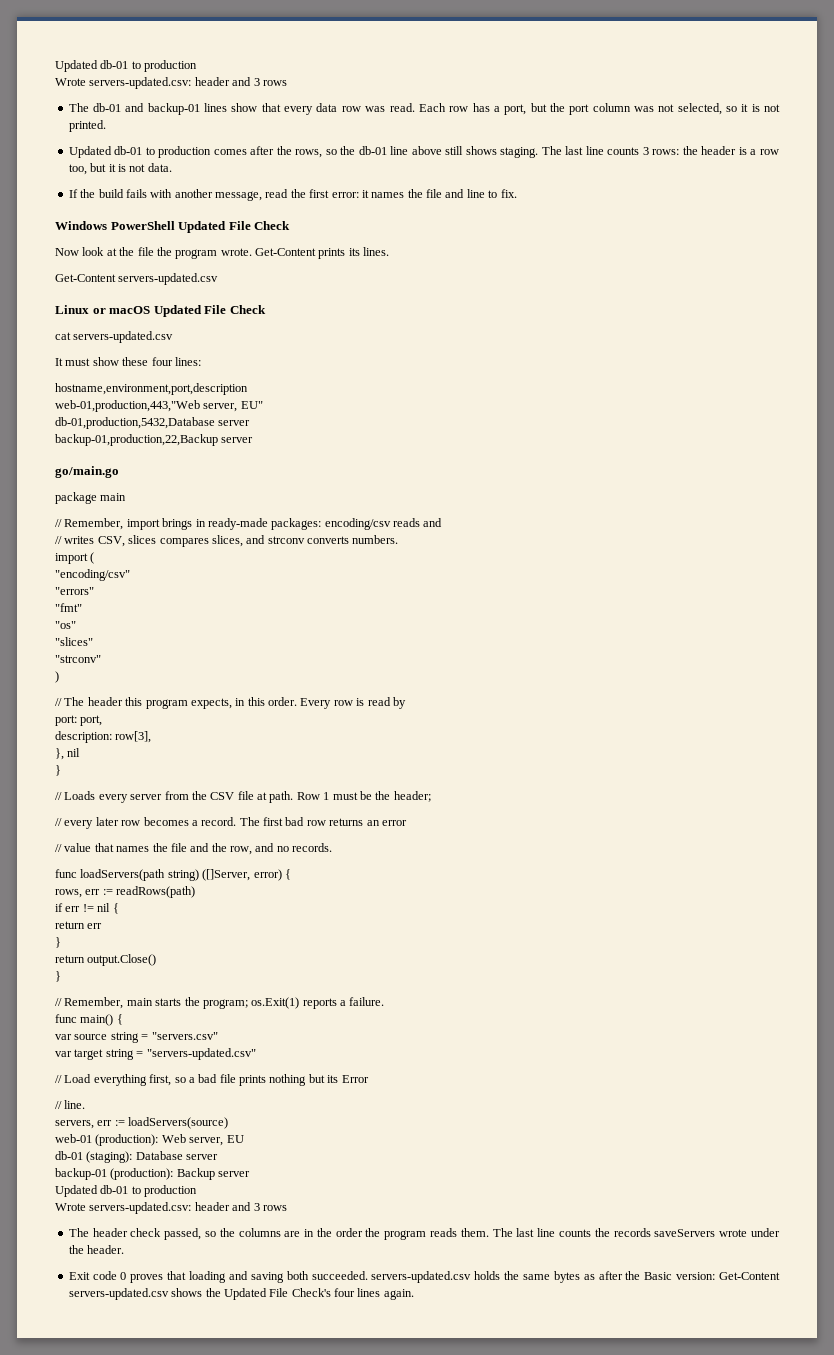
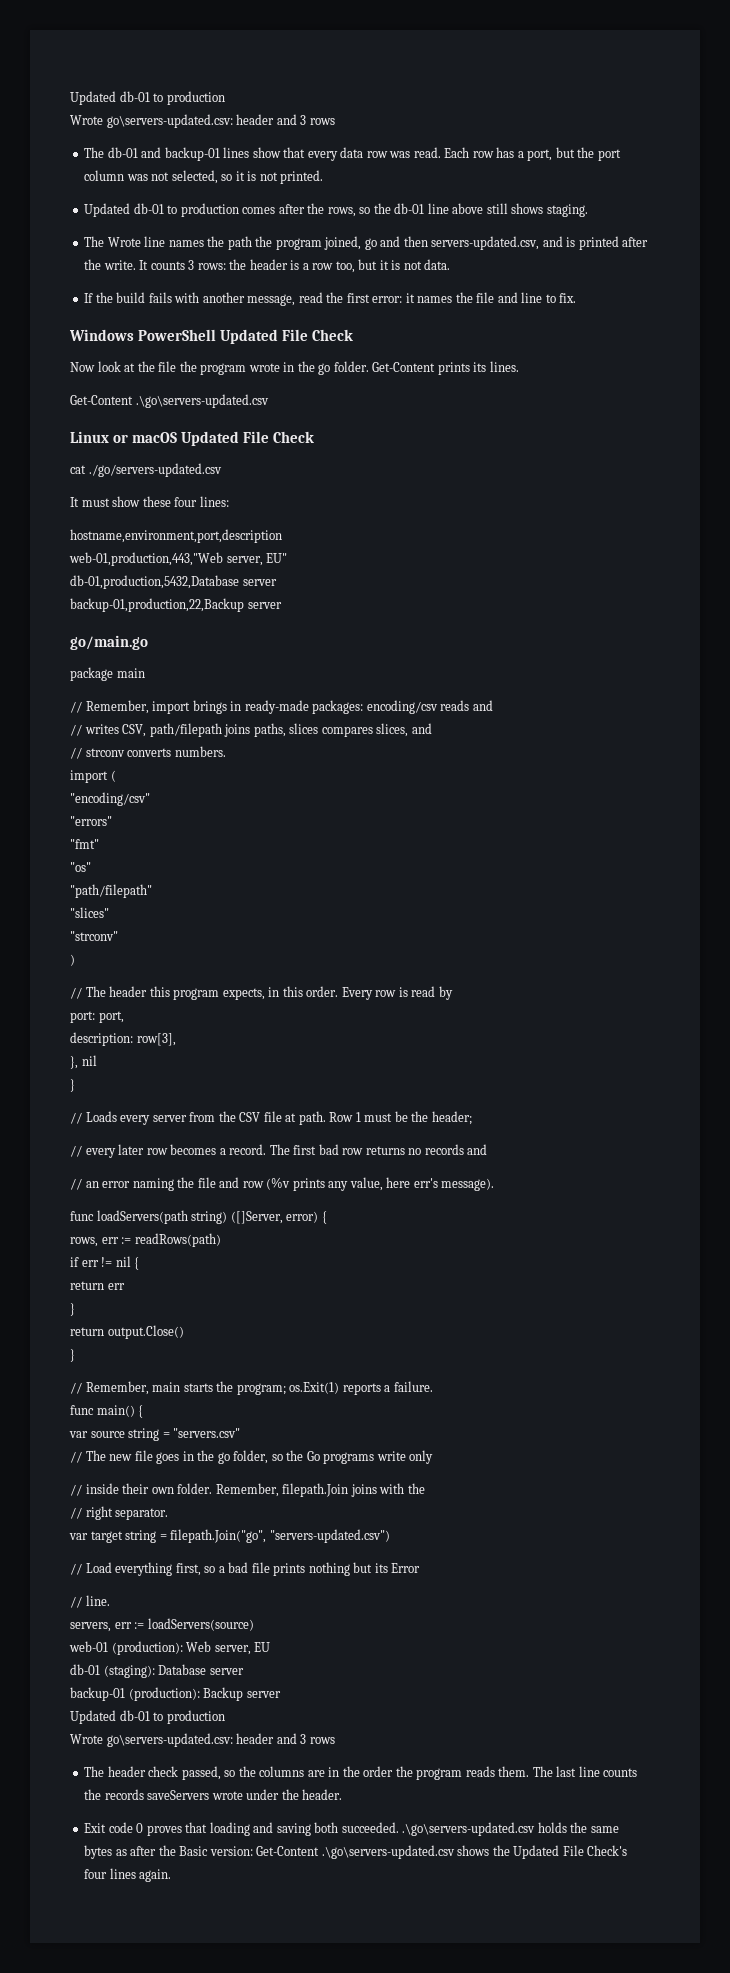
[55,60,198,72] [55,77,192,89] Updated db-01 to production // Wrote servers-updated.csv: -> [70,91,225,105] [70,114,233,128] Updated db-01 to production // Wrote go\servers-updated.csv:
[541,146,604,155] The last line -> [84,236,649,250] [84,259,149,270] // The Wrote line names the path the program joined, go and then servers-updated.csv, and is printed after the write. It
[220,248,252,256] wrote. -> [248,361,369,375] wrote in the go folder.
[118,273,219,285] servers-updated.csv -> [135,394,269,408] .\go\servers-updated.csv
[73,331,174,343] servers-updated.csv -> [88,463,222,477] ./go/servers-updated.csv
(125, 541) none -> [149,723,286,737] path/filepath joins paths,
(266, 539) none -> [70,747,82,759] // //
(76, 625) none -> [70,884,152,898] // "path/filepath"
[366,820,407,826] [55,843,333,855] an error // // value that names the file and the row, and no records. -> [408,1144,488,1155] [70,1177,495,1191] no records and // // an error naming the file and row (%v prints any value, here err's message).
(218, 1036) none -> [70,1450,434,1464] [70,1483,425,1497] [70,1506,169,1520] // // The new file goes in the go folder, so the Go programs write only // // inside their own folder. Remember, filepath.Join joins with the // // right separator.
[146,1048,256,1060] "servers-updated.csv" -> [170,1529,390,1543] filepath.Join("go", "servers-updated.csv")
[89,1202,192,1214] servers-updated.csv: -> [106,1733,233,1747] go\servers-updated.csv:
[371,1271,472,1283] servers-updated.csv -> [402,1822,536,1836] .\go\servers-updated.csv
[68,1288,169,1300] servers-updated.csv -> [321,1845,455,1859] .\go\servers-updated.csv

